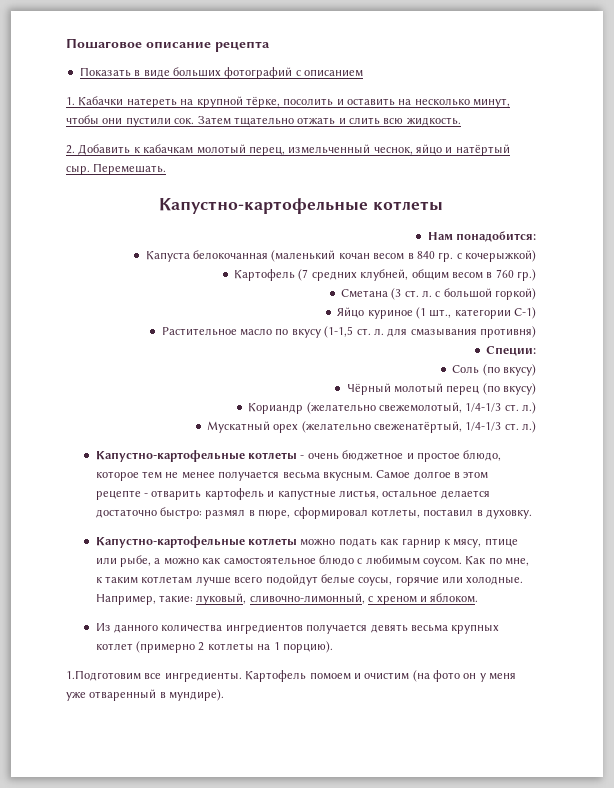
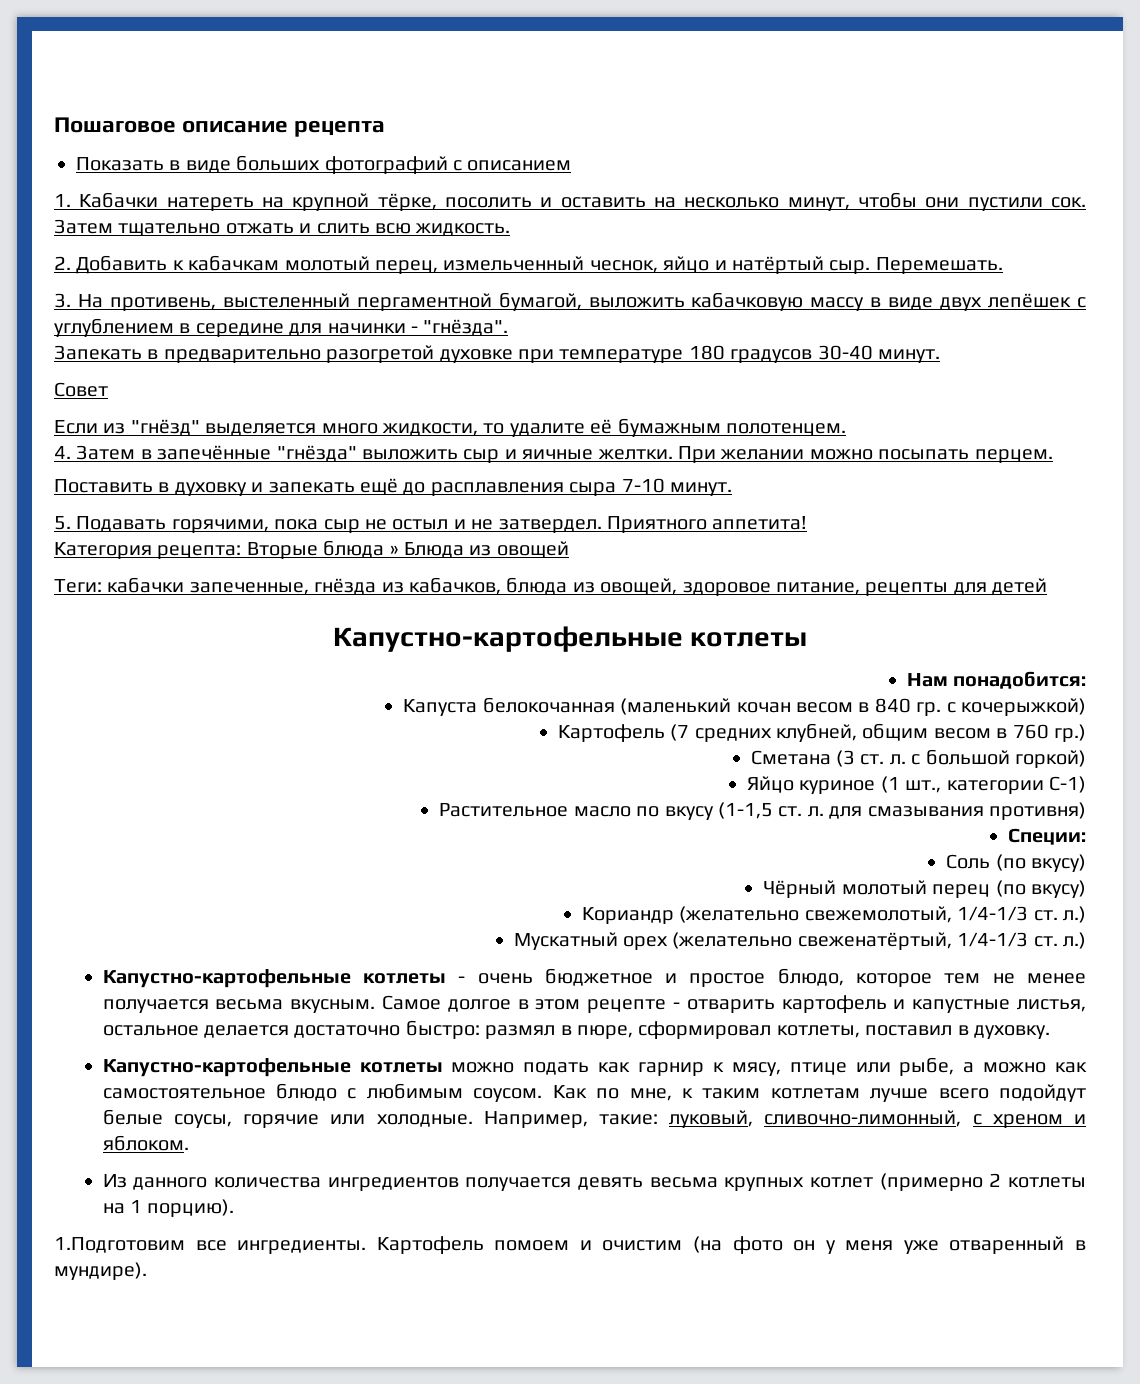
(167, 169) none -> [54,292,1086,311] [54,318,509,337] [54,345,940,363] [54,382,108,397] [54,418,846,437] [54,445,1053,463] [54,478,732,496] [54,516,808,533] [54,540,569,559] [54,577,1048,596] // 3. На противень, выстеленный пергаментной бумагой, выложить кабачковую массу в виде двух лепёшек с углублением в середине для начинки - "гнёзда". // Запекать в предварительно разогретой духовке при температуре 180 градусов 30-40 минут. // Совет // Если из "гнёзд" выделяется много жидкости, то удалите её бумажным полотенцем. // 4. Затем в запечённые "гнёзда" выложить сыр и яичные желтки. При желании можно посыпать перцем. // Поставить в духовку и запекать ещё до расплавления сыра 7-10 минут. // 5. Подавать горячими, пока сыр не остыл и не затвердел. Приятного аппетита! // Категория рецепта: Вторые блюда » Блюда из овощей // Теги: кабачки запеченные, гнёзда из кабачков, блюда из овощей, здоровое питание, рецепты для детей

